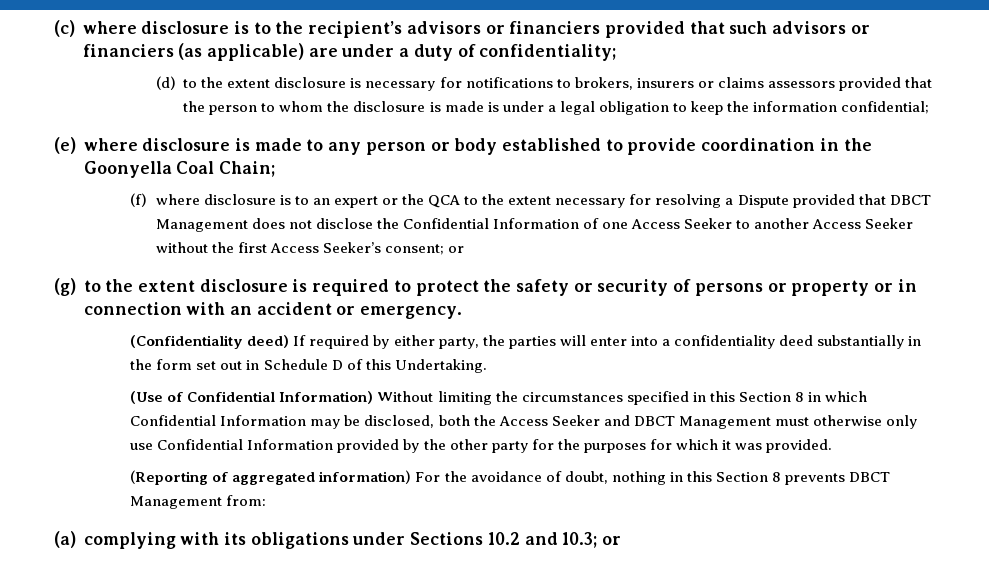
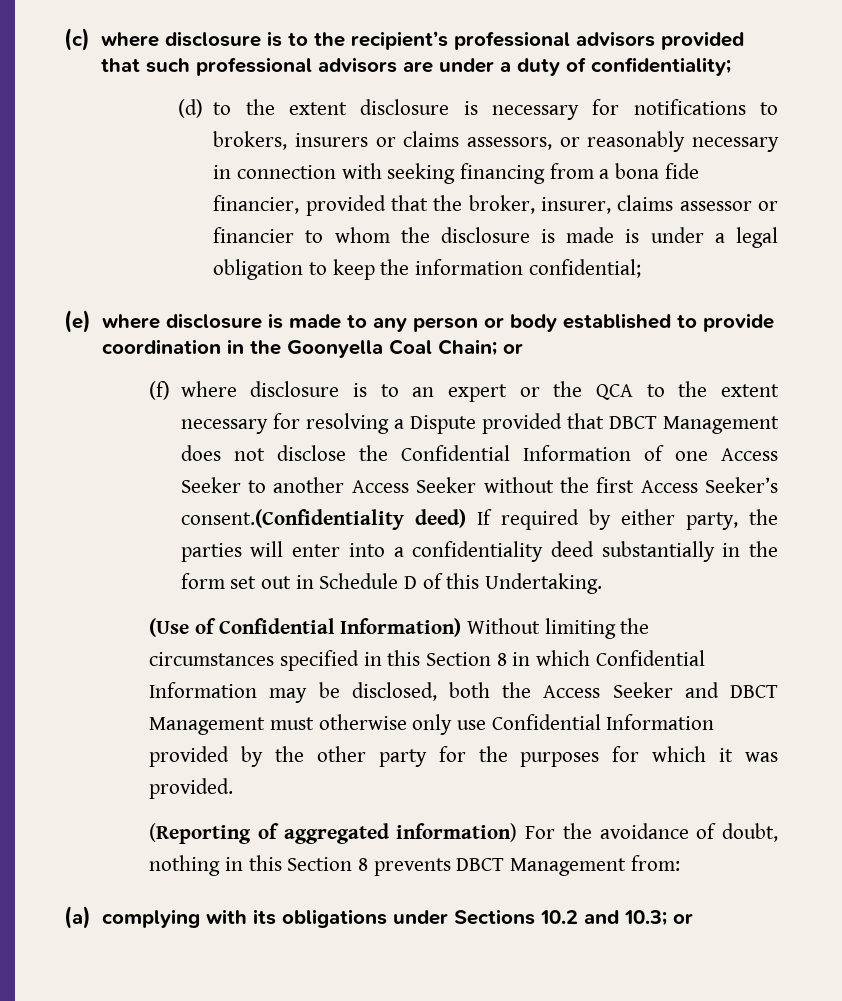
[406,21,870,38] [82,43,304,61] advisors or financiers provided that such advisors or financiers (as applicable) -> [453,31,744,50] [100,57,397,76] professional advisors provided that such professional advisors
[767,77,932,91] [183,101,258,115] assessors provided that the person -> [466,131,779,152] [213,163,699,184] [213,195,778,216] [213,227,295,243] assessors, or reasonably necessary in connection with seeking financing from a bona fide financier, provided that the broker, insurer, claims assessor or financier
(275, 169) none -> [502,343,523,354] or
[384,244,464,255] [54,278,917,296] [83,302,463,319] [130,335,244,349] consent; or // (g) to the extent disclosure is required to protect the safety or security of persons or property or in connection with an accident or emergency. // (Confidentiality -> [180,509,404,530] consent.(Confidentiality

